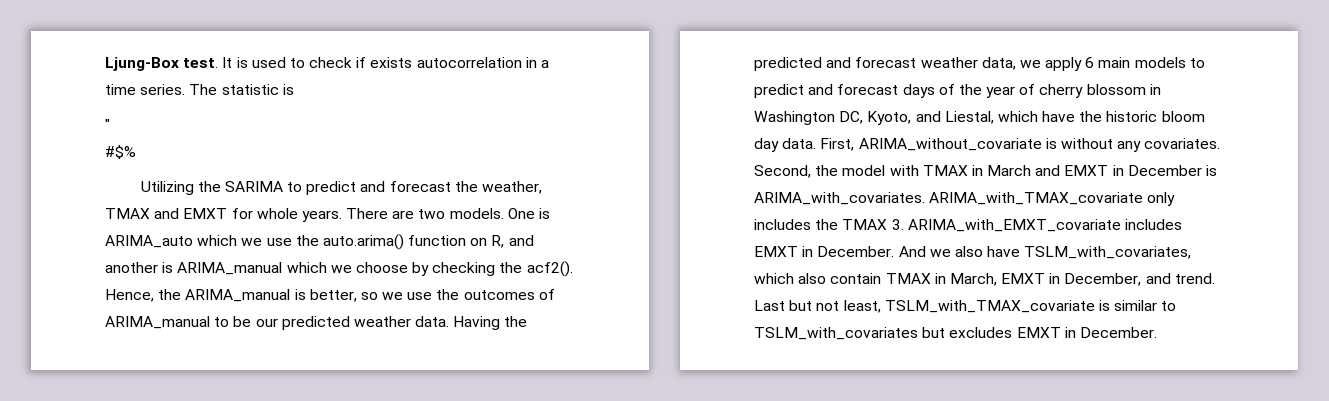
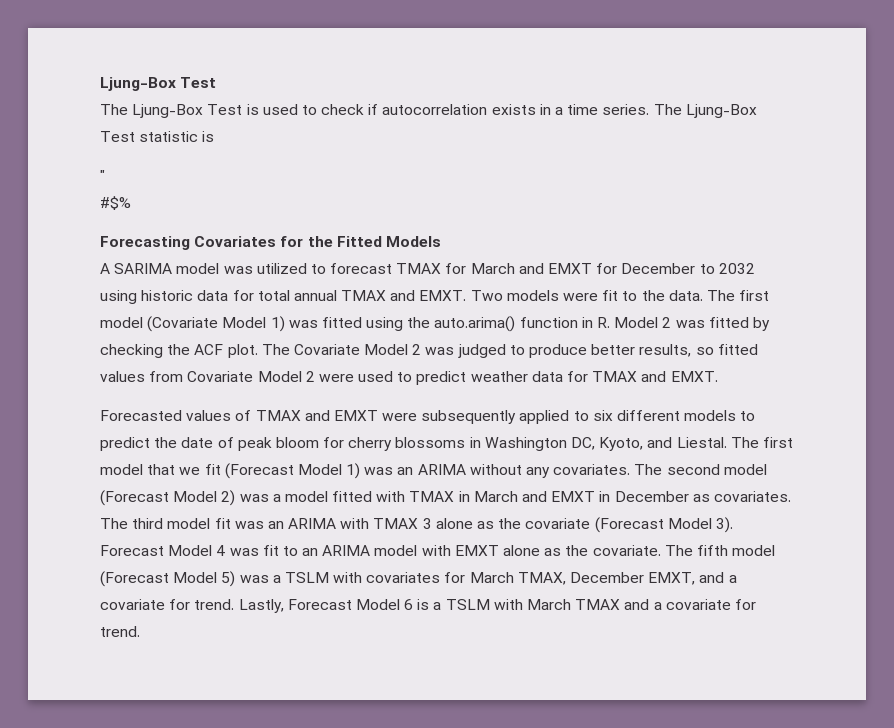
[105,57,233,71] Ljung-Box test. It -> [100,77,217,91] [100,104,243,118] Ljung-Box Test // The Ljung-Box Test
[370,57,522,68] exists autocorrelation -> [382,104,536,115] autocorrelation exists
(218, 89) none -> [685,104,757,118] [100,131,135,142] Ljung-Box Test
[140,181,543,195] [105,208,551,222] [105,234,534,250] [105,261,573,277] [105,289,555,302] [105,316,528,330] [754,57,1205,71] [754,84,1146,98] Utilizing the SARIMA to predict and forecast the weather, TMAX and EMXT for whole years. There are two models. One is ARIMA_auto which we use the auto.arima() function on R, and another is ARIMA_manual which we choose by checking the acf2(). Hence, the ARIMA_manual is better, so we use the outcomes of ARIMA_manual to be our predicted weather data. Having the predicted and forecast weather data, we apply 6 main models to predict and forecast days of the year of cherry blossom -> [100,236,441,250] [100,263,755,274] [100,290,770,304] [100,316,770,332] [100,344,758,358] [100,371,718,385] [100,410,756,424] [100,437,466,451] Forecasting Covariates for the Fitted Models // A SARIMA model was utilized to forecast TMAX for March and EMXT for December to 2032 using historic data for total annual TMAX and EMXT. Two models were fit to the data. The first model (Covariate Model 1) was fitted using the auto.arima() function in R. Model 2 was fitted by checking the ACF plot. The Covariate Model 2 was judged to produce better results, so fitted values from Covariate Model 2 were used to predict weather data for TMAX and EMXT. // Forecasted values of TMAX and EMXT were subsequently applied to six different models to predict the date of peak bloom for cherry blossoms
[944,111,1205,124] [754,138,1221,152] [754,165,886,178] Liestal, which have the historic bloom day data. First, ARIMA_without_covariate is without any covariates. Second, the model -> [676,437,793,448] [100,463,767,479] [100,490,373,506] Liestal. The first model that we fit (Forecast Model 1) was an ARIMA without any covariates. The second model (Forecast Model 2) was a model fitted
[1206,165,1218,176] [754,192,1176,206] [754,219,1182,232] [754,246,1192,259] [754,273,1215,286] [754,300,1177,313] [754,327,1157,340] is ARIMA_with_covariates. ARIMA_with_TMAX_covariate only includes the TMAX 3. ARIMA_with_EMXT_covariate includes EMXT in December. And we also have TSLM_with_covariates, which also contain TMAX in March, EMXT in December, and trend. Last but not least, TSLM_with_TMAX_covariate is similar to TSLM_with_covariates but excludes EMXT in December. -> [692,491,791,502] [100,517,733,533] [100,545,776,556] [100,571,737,587] [100,599,756,613] [100,626,140,637] as covariates. The third model fit was an ARIMA with TMAX 3 alone as the covariate (Forecast Model 3). Forecast Model 4 was fit to an ARIMA model with EMXT alone as the covariate. The fifth model (Forecast Model 5) was a TSLM with covariates for March TMAX, December EMXT, and a covariate for trend. Lastly, Forecast Model 6 is a TSLM with March TMAX and a covariate for trend.

